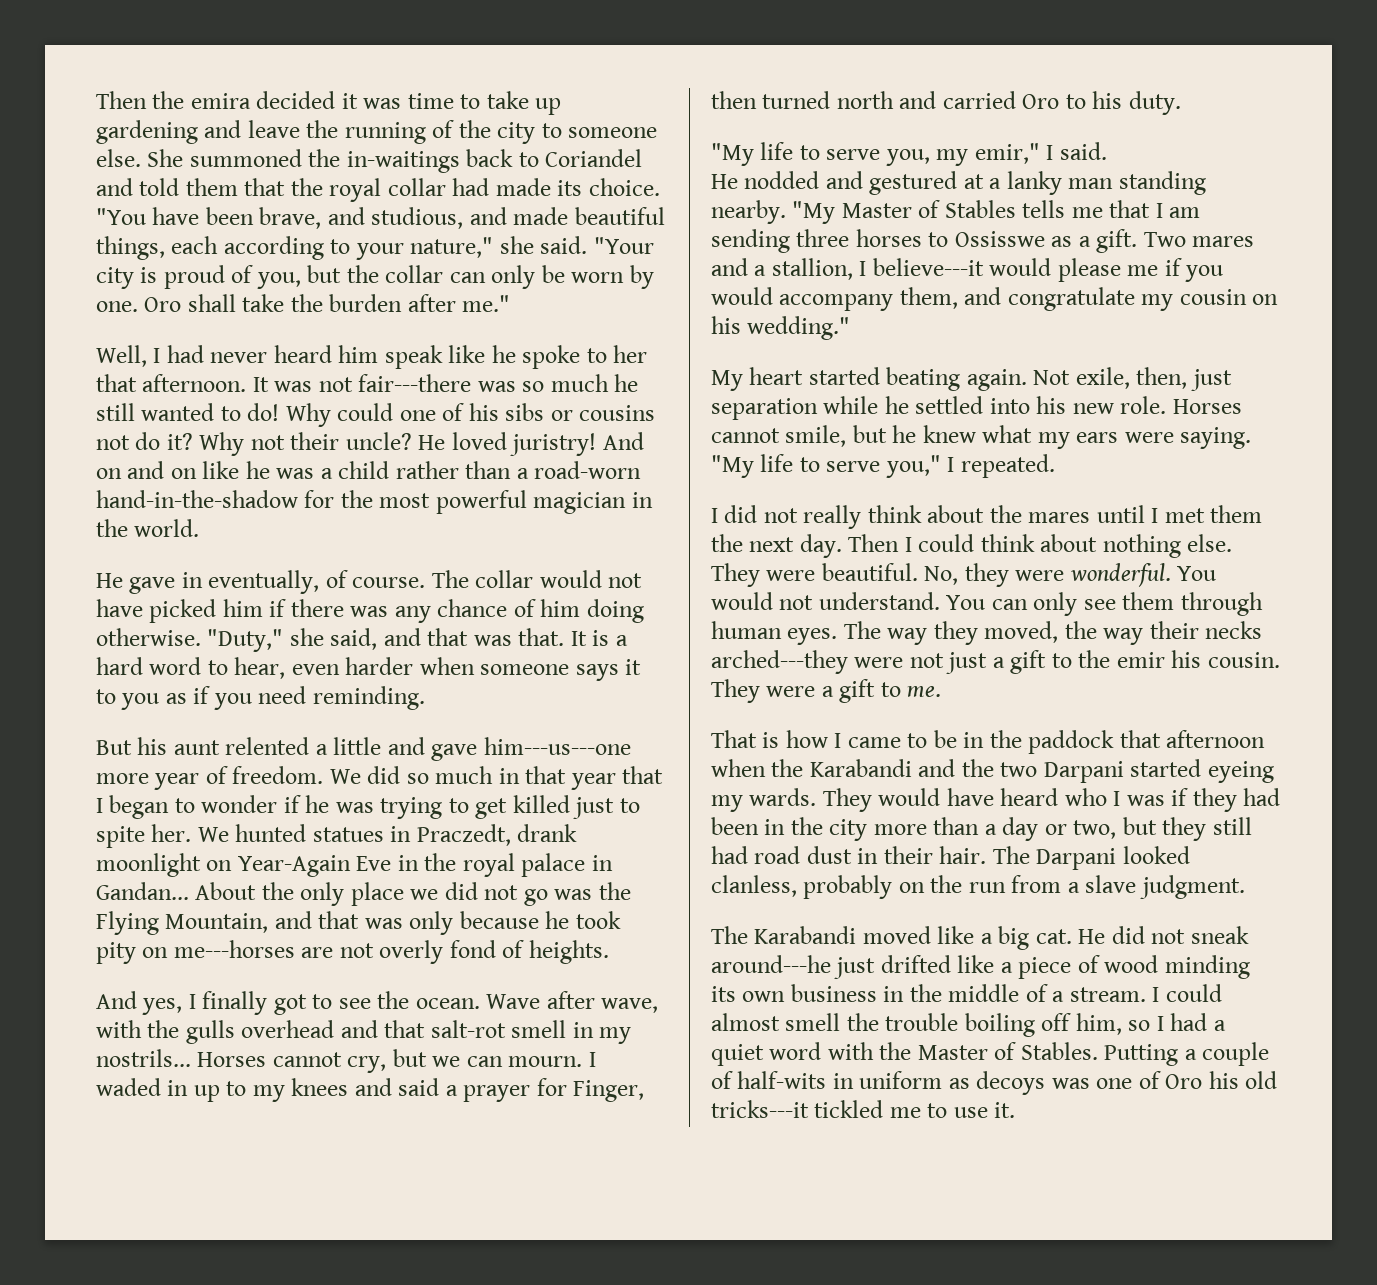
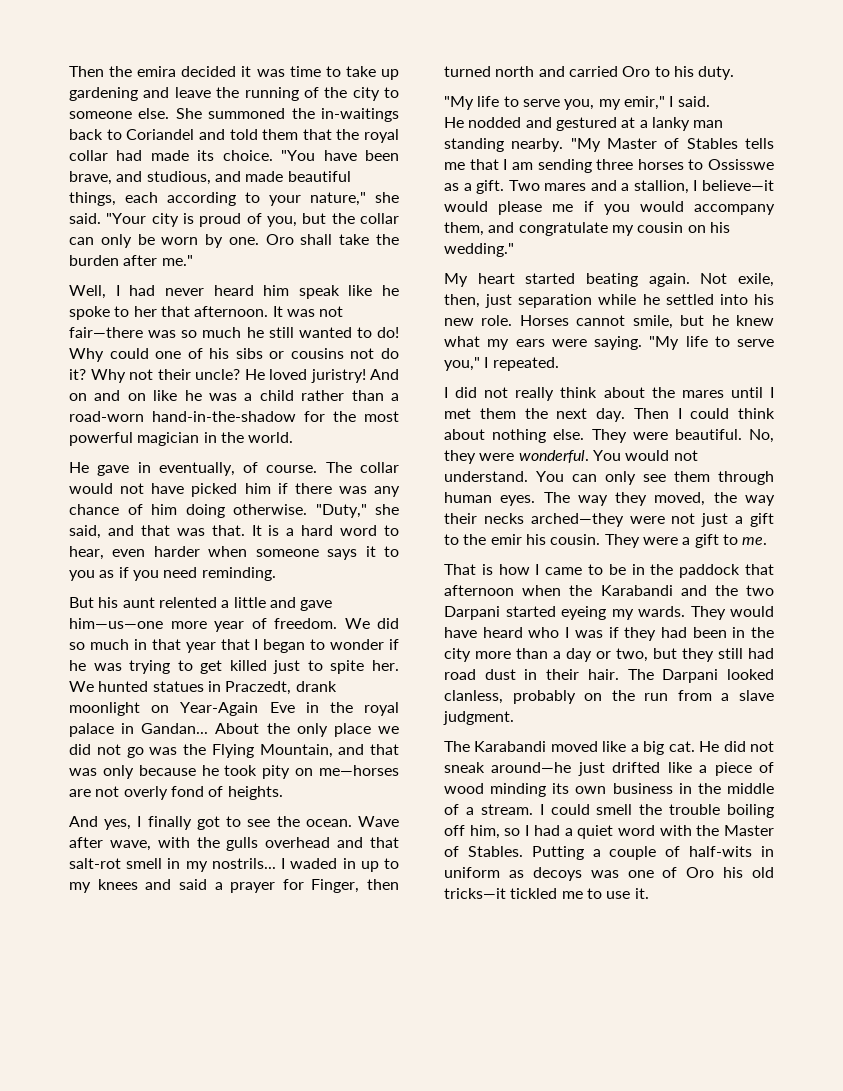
[358,374,472,392] fair---there -> [69,327,143,338] fair—there
[483,737,631,755] him---us---one -> [69,618,163,629] him—us—one
[173,940,295,958] me---horses -> [319,765,399,776] me—horses
[197,1049,583,1073] Horses cannot cry, but we can mourn. -> (276, 863) none
[872,258,984,276] believe---it -> [702,180,774,191] believe—it
[711,650,848,674] arched---they -> [530,513,624,527] arched—they
[711,955,831,973] around---he -> [491,762,572,773] around—he
[711,1013,780,1031] almost -> (590, 809) none
[711,1100,809,1118] tricks---it -> [444,888,506,899] tricks—it

